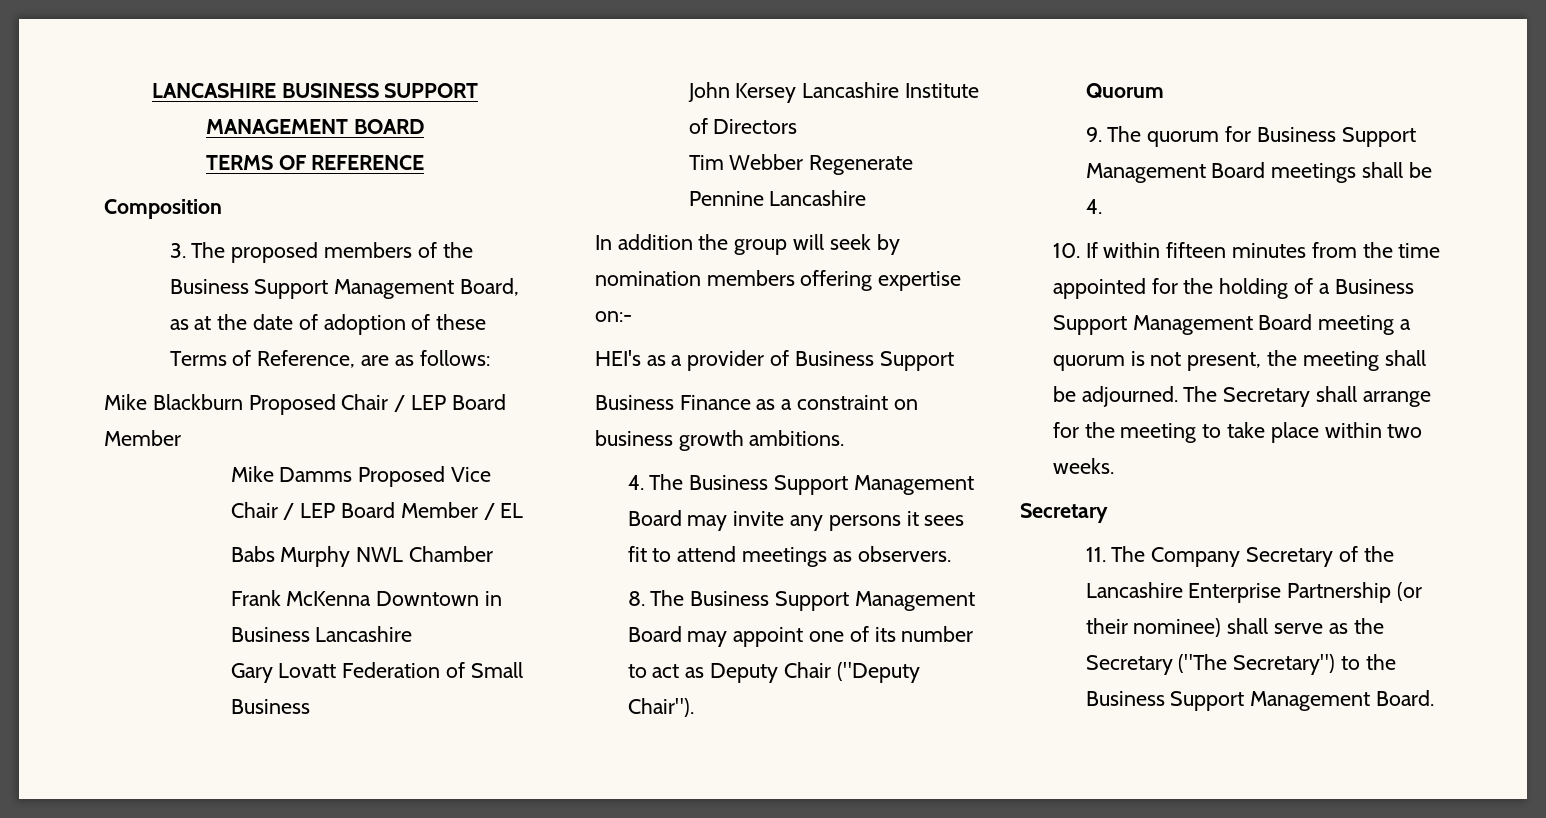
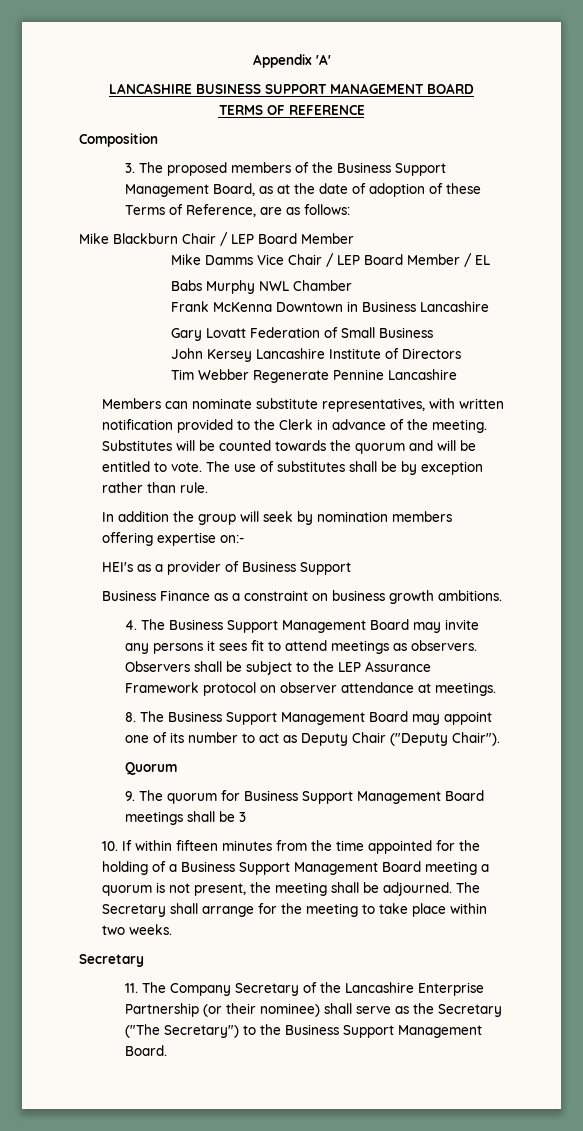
(151, 90) none -> [252,54,331,68] Appendix 'A' //
[248,394,336,415] Proposed -> (178, 238) none
[358,466,446,487] Proposed -> (253, 260) none
(867, 198) none -> [101,398,504,412] [101,419,487,433] [101,440,476,454] [101,461,483,475] [101,482,208,493] // Members can nominate substitute representatives, with written notification provided to the Clerk in advance of the meeting. Substitutes will be counted towards the quorum and will be entitled to vote. The use of substitutes shall be by exception rather than rule.
(951, 554) none -> [124,661,431,675] [124,682,496,696] Observers shall be subject to the LEP Assurance Framework protocol on observer attendance at meetings.
[1085,199,1102,214] 4. -> [238,812,246,822] 3

